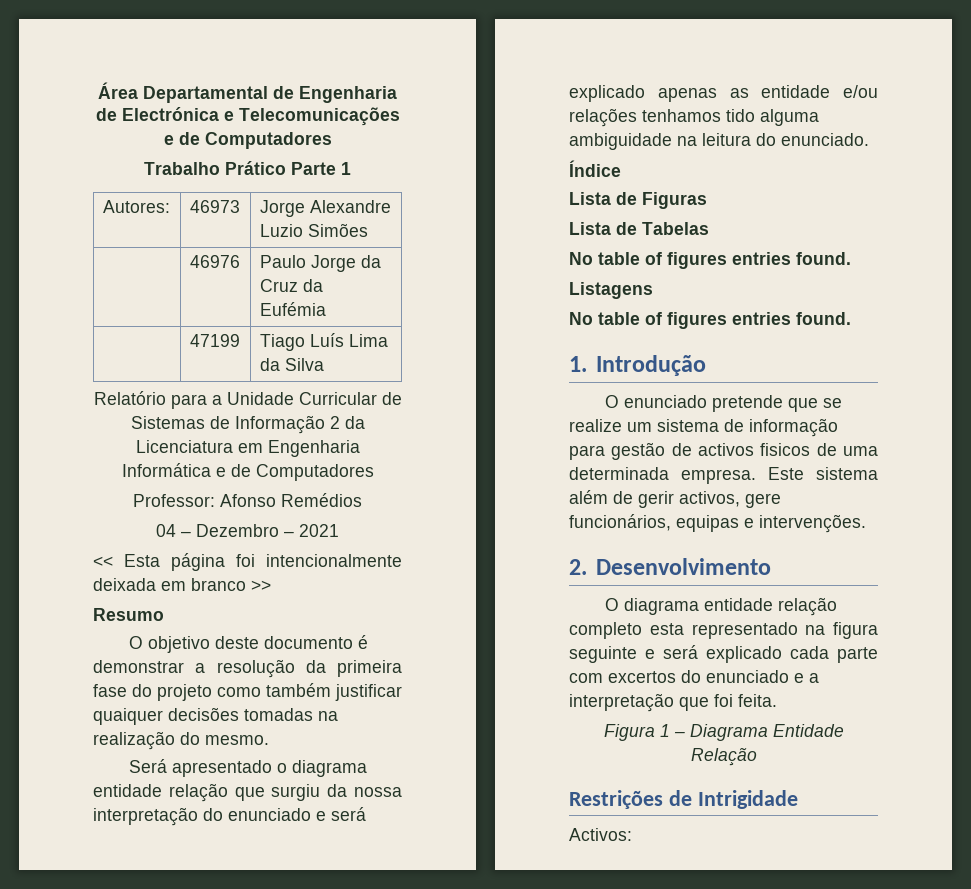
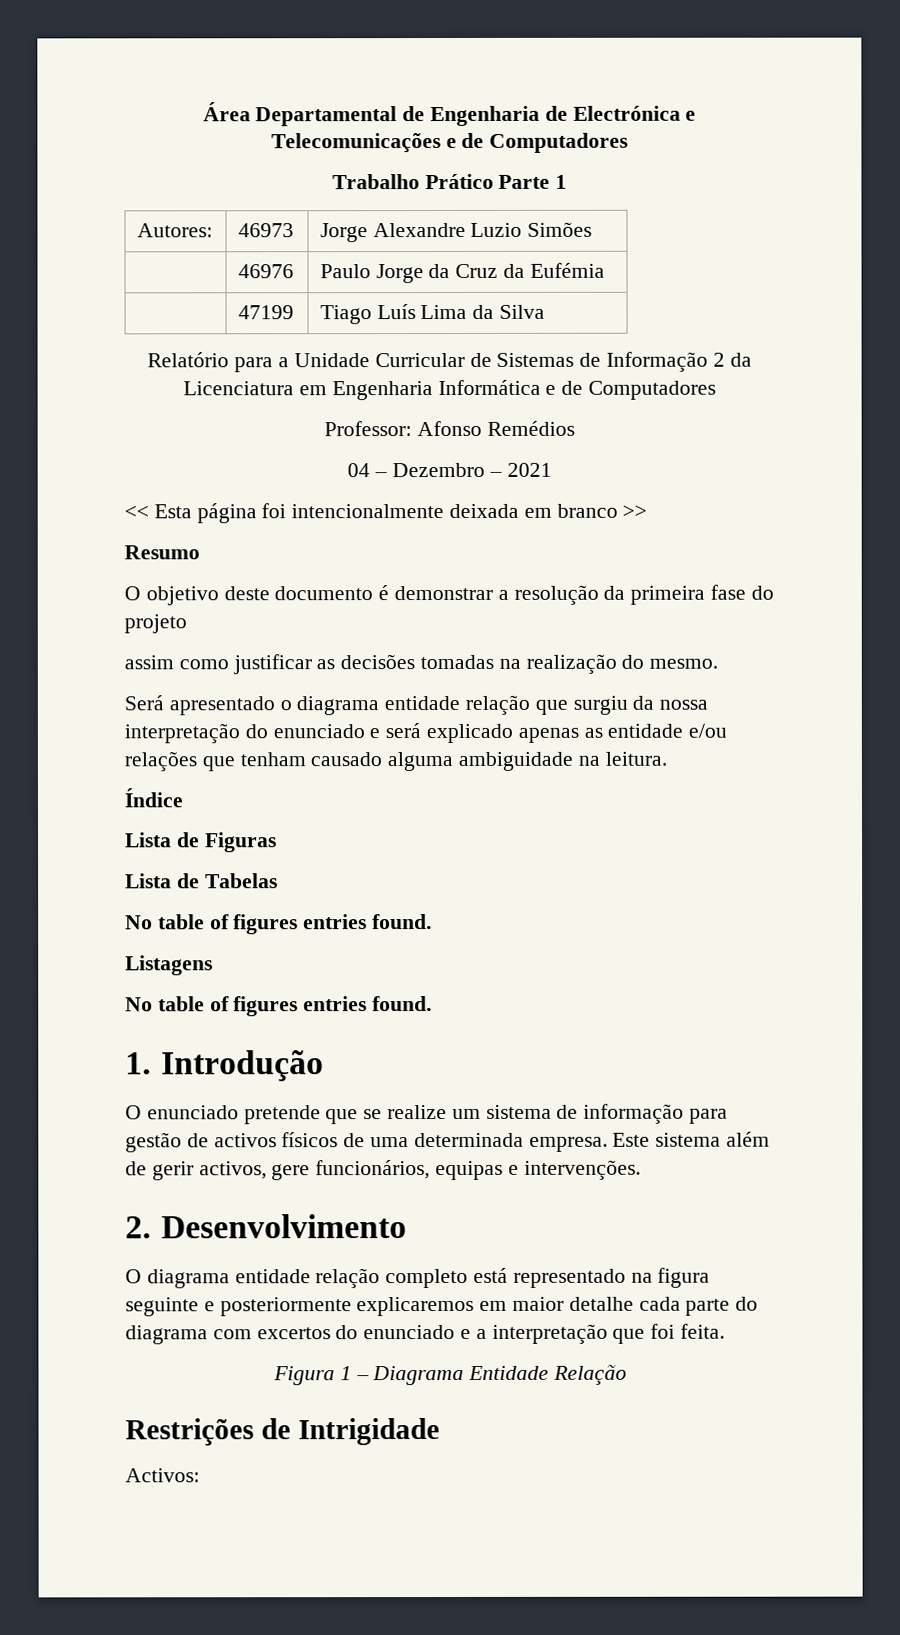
[217,683,402,701] [93,708,163,725] como também justificar quaiquer -> [124,654,336,675] // assim como justificar as
[642,109,819,126] [569,133,869,150] tenhamos tido alguma ambiguidade na leitura do enunciado. -> [201,751,667,772] que tenham causado alguma ambiguidade na leitura.
[760,443,811,456] fisicos -> [281,1132,339,1148] físicos
[649,623,684,635] esta -> [473,1267,509,1283] está
[663,645,878,663] será explicado cada parte -> [219,1296,759,1317] [125,1325,208,1345] posteriormente explicaremos em maior detalhe cada parte do diagrama

